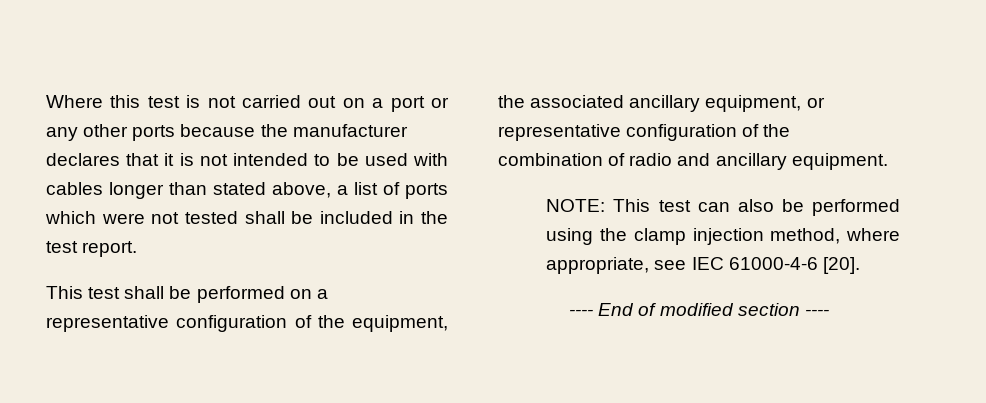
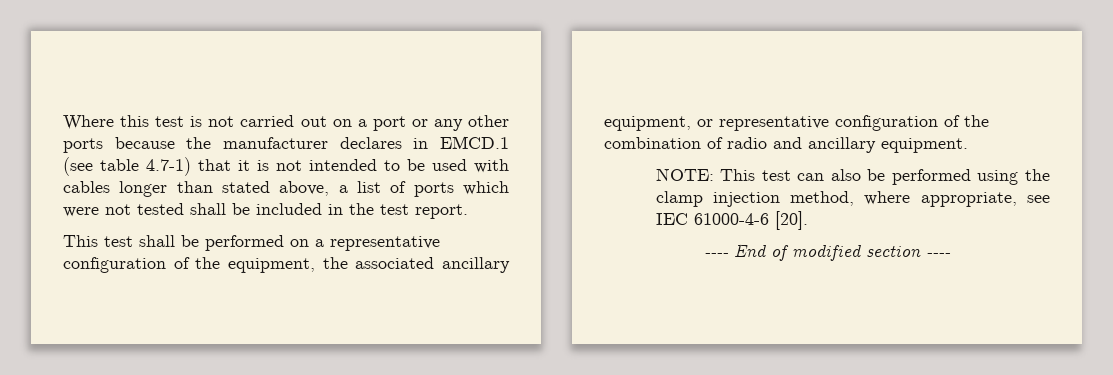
(120, 159) none -> [413,136,510,149] [63,157,191,176] in EMCD.1 (see table 4.7-1)

